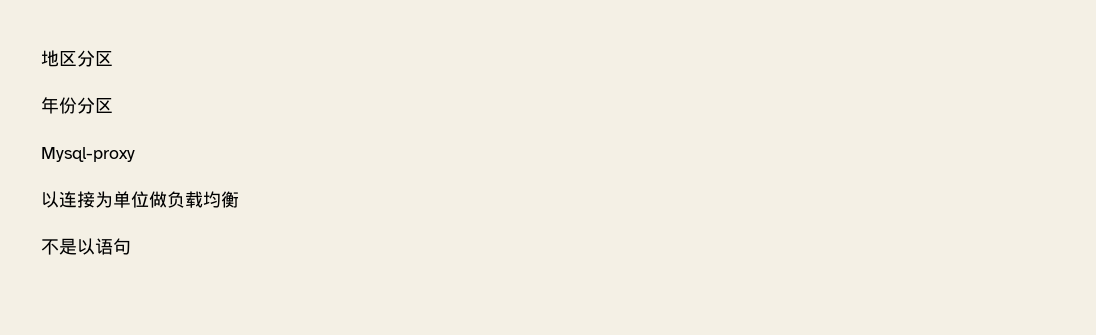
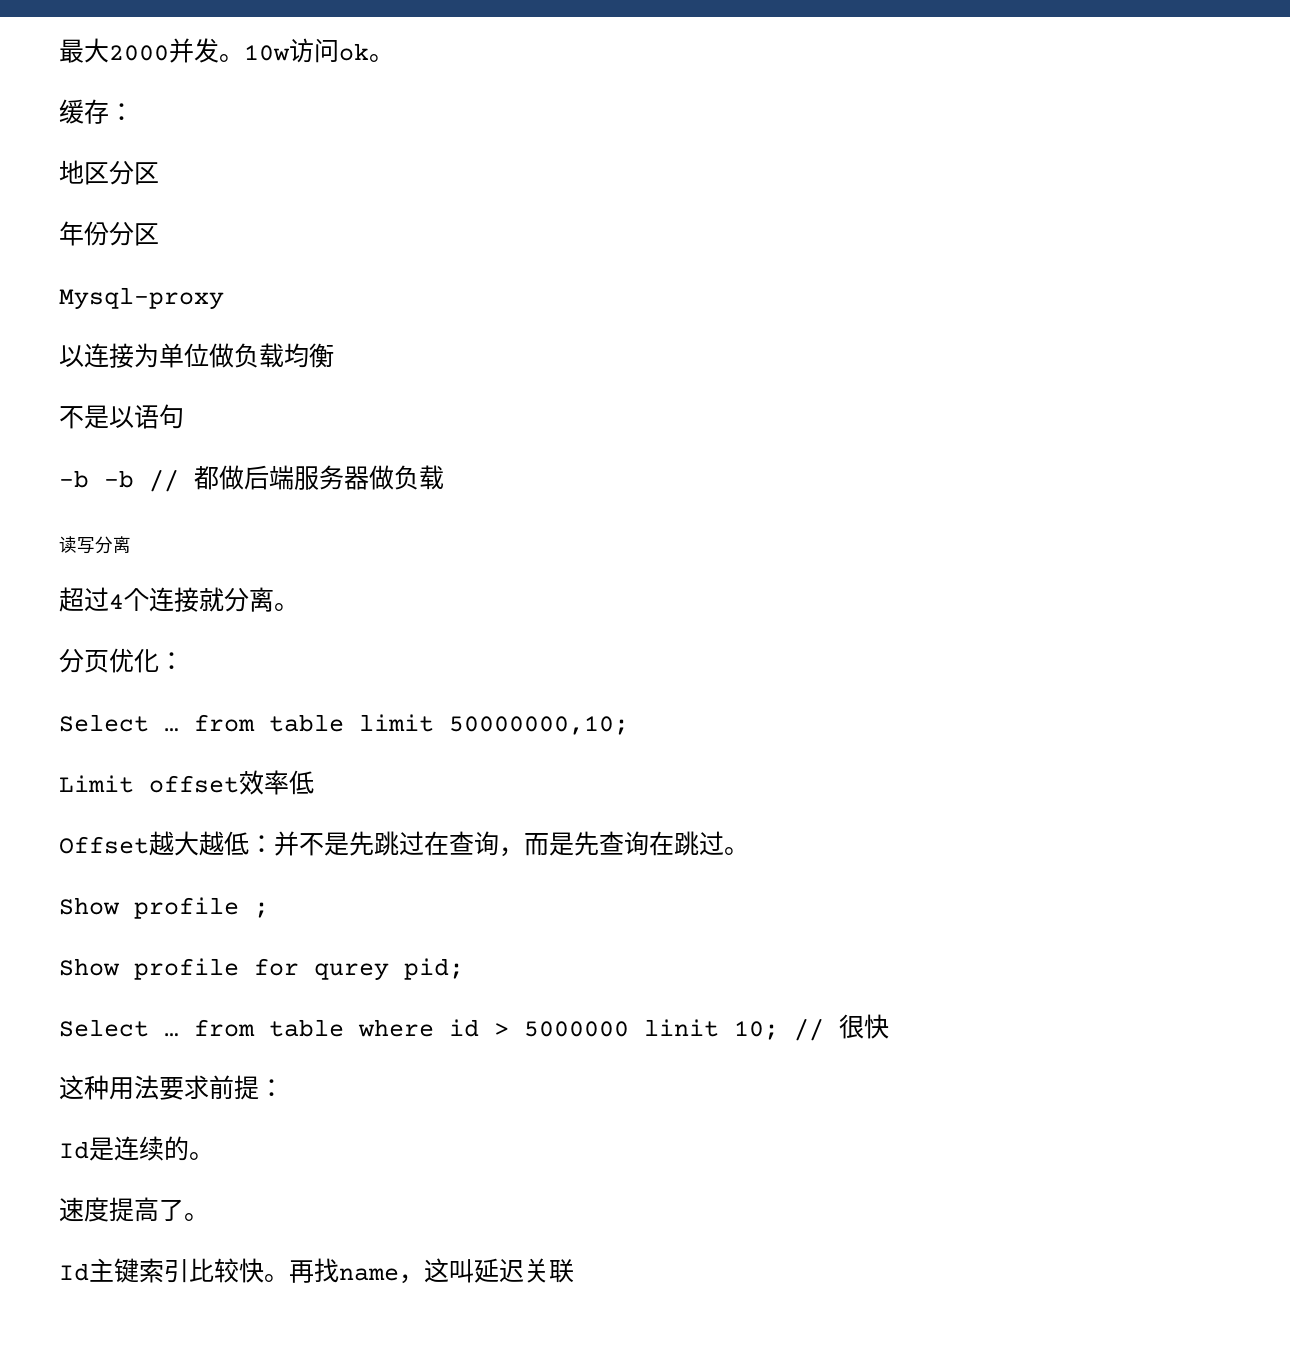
(41, 58) none -> [59,38,394,63] [59,99,134,124] 最大2000并发。10w访问ok。 // 缓存： //
(131, 246) none -> [59,465,444,492] [59,536,131,554] [59,587,299,612] [59,648,184,673] [59,714,629,735] [59,770,314,795] [59,831,749,857] [59,897,269,919] [59,958,464,981] [59,1014,889,1041] [59,1075,284,1100] [59,1136,214,1161] [59,1197,209,1222] [59,1258,574,1284] // -b -b // 都做后端服务器做负载 // 读写分离 // 超过4个连接就分离。 // 分页优化： // Select … from table limit 50000000,10; // Limit offset效率低 // Offset越大越低：并不是先跳过在查询，而是先查询在跳过。 // Show profile ; // Show profile for qurey pid; // Select … from table where id > 5000000 linit 10; // 很快 // 这种用法要求前提： // Id是连续的。 // 速度提高了。 // Id主键索引比较快。再找name，这叫延迟关联

